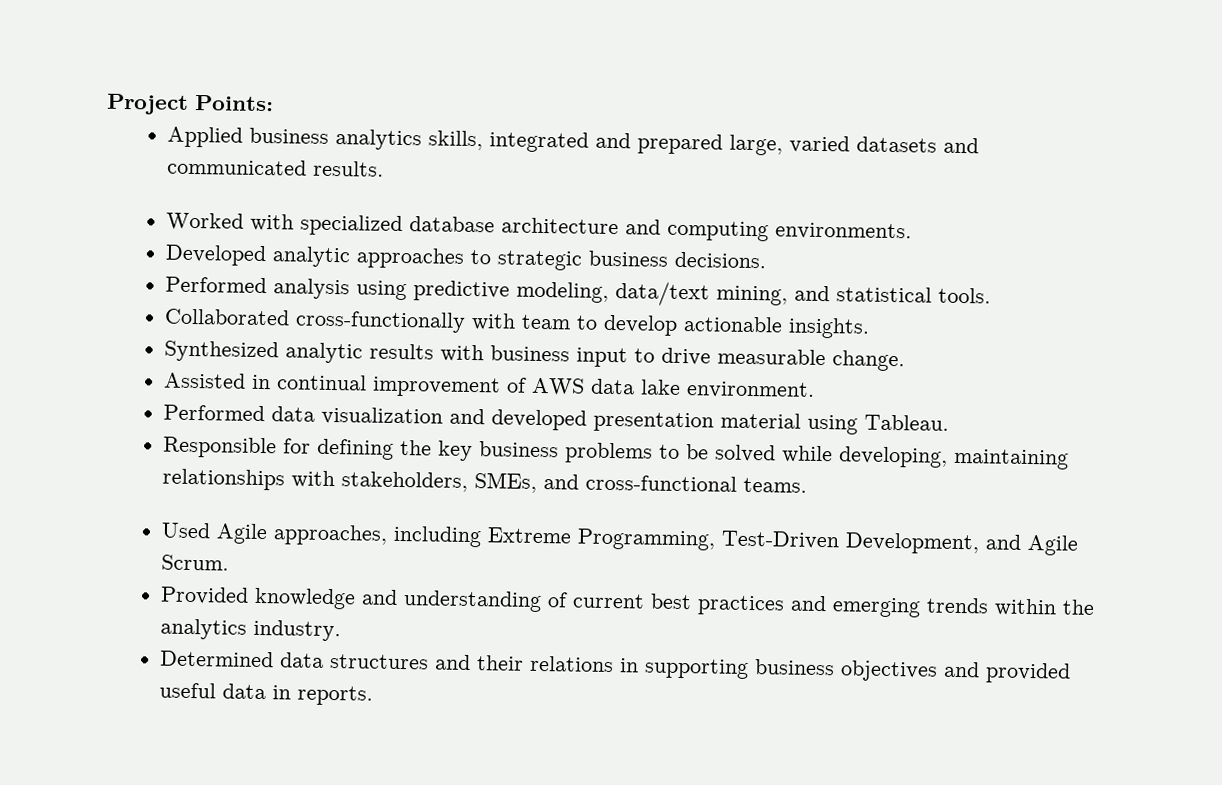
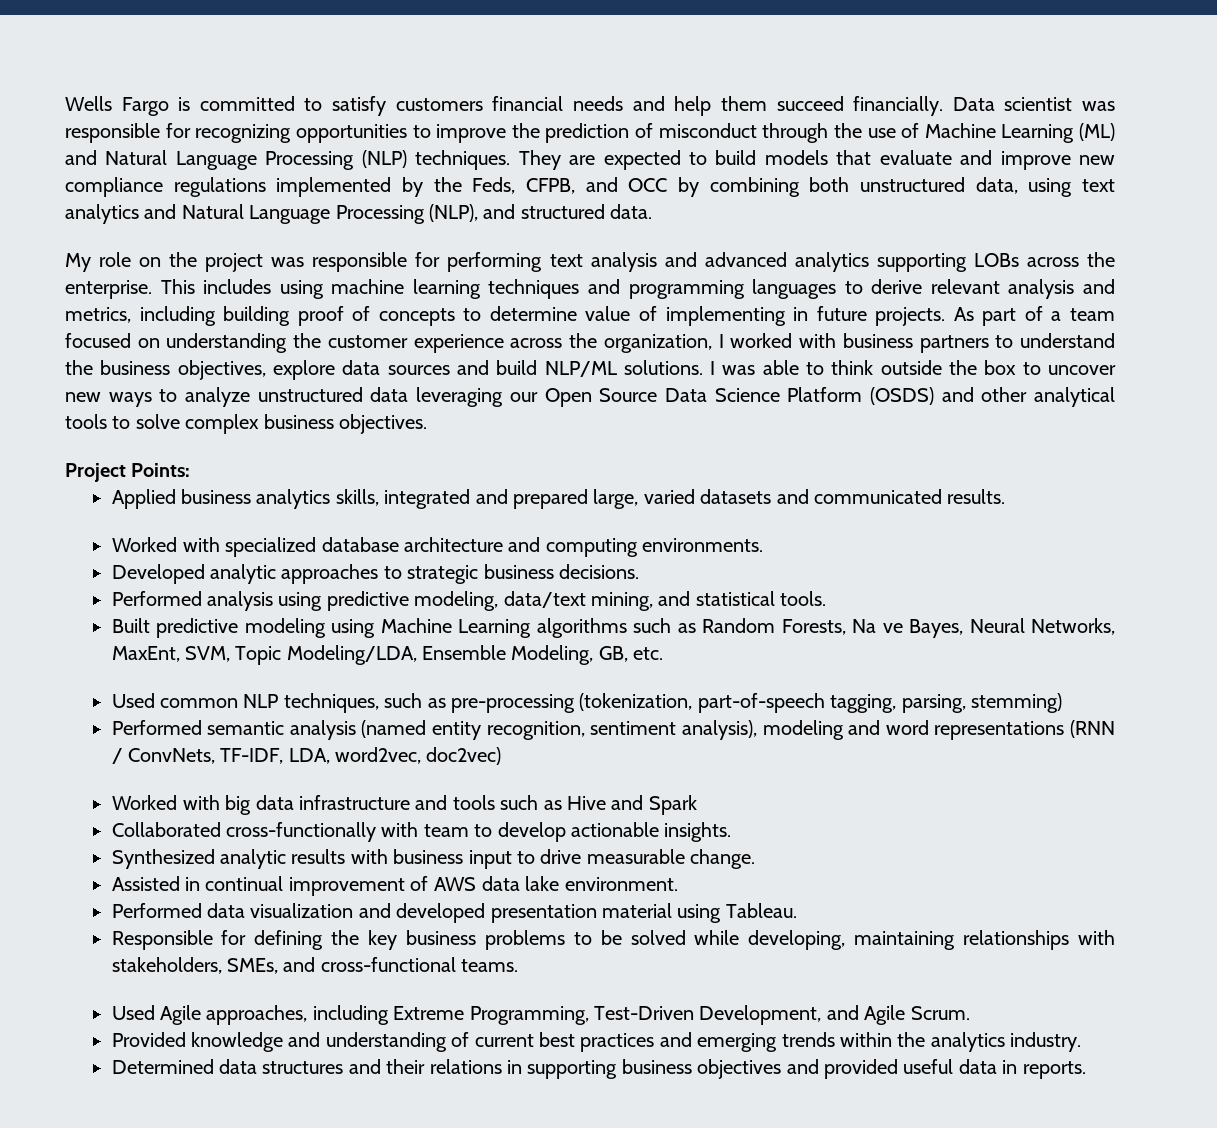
(106, 104) none -> [65,96,1115,116] [65,123,1115,143] [65,150,1115,170] [65,177,1115,197] [65,204,653,224] [65,252,1115,272] [65,279,1115,299] [65,306,1115,326] [65,333,1116,353] [65,360,1117,380] [65,387,1115,407] [65,414,427,434] Wells Fargo is committed to satisfy customers financial needs and help them succeed financially. Data scientist was responsible for recognizing opportunities to improve the prediction of misconduct through the use of Machine Learning (ML) and Natural Language Processing (NLP) techniques. They are expected to build models that evaluate and improve new compliance regulations implemented by the Feds, CFPB, and OCC by combining both unstructured data, using text analytics and Natural Language Processing (NLP), and structured data. // My role on the project was responsible for performing text analysis and advanced analytics supporting LOBs across the enterprise. This includes using machine learning techniques and programming languages to derive relevant analysis and metrics, including building proof of concepts to determine value of implementing in future projects. As part of a team focused on understanding the customer experience across the organization, I worked with business partners to understand the business objectives, explore data sources and build NLP/ML solutions. I was able to think outside the box to uncover new ways to analyze unstructured data leveraging our Open Source Data Science Platform (OSDS) and other analytical tools to solve complex business objectives. //
(992, 295) none -> [111,618,1115,638] [111,645,664,665] [111,693,1062,713] [111,720,1115,740] [111,747,502,765] [111,795,697,815] // Built predictive modeling using Machine Learning algorithms such as Random Forests, Na ve Bayes, Neural Networks, MaxEnt, SVM, Topic Modeling/LDA, Ensemble Modeling, GB, etc. // Used common NLP techniques, such as pre-processing (tokenization, part-of-speech tagging, parsing, stemming) // Performed semantic analysis (named entity recognition, sentiment analysis), modeling and word representations (RNN / ConvNets, TF-IDF, LDA, word2vec, doc2vec) // Worked with big data infrastructure and tools such as Hive and Spark

